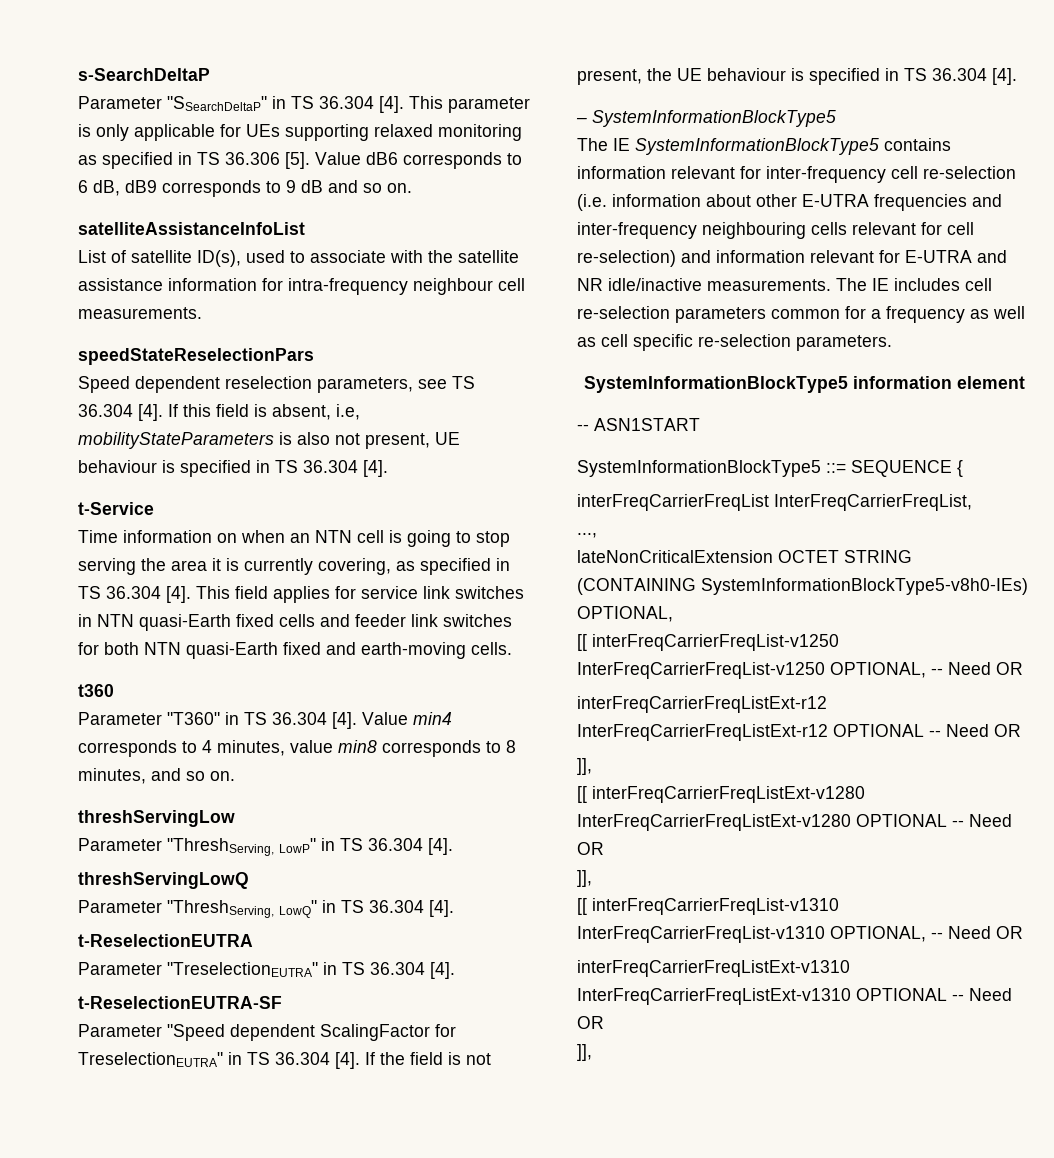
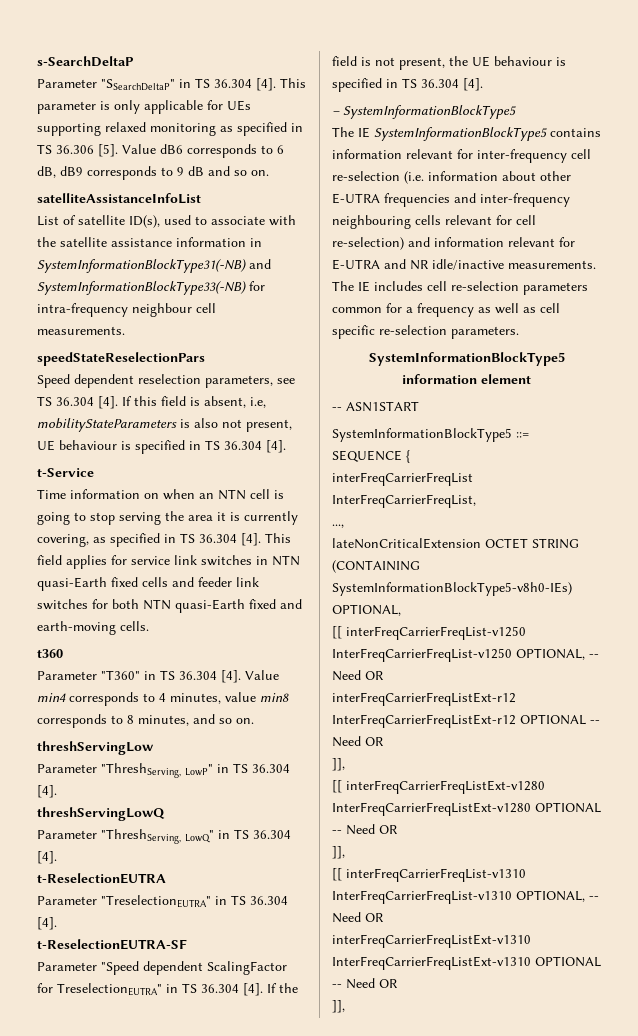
(257, 284) none -> [250,238,262,247] [37,259,271,273] [37,281,247,295] in SystemInformationBlockType31(-NB) and SystemInformationBlockType33(-NB)

